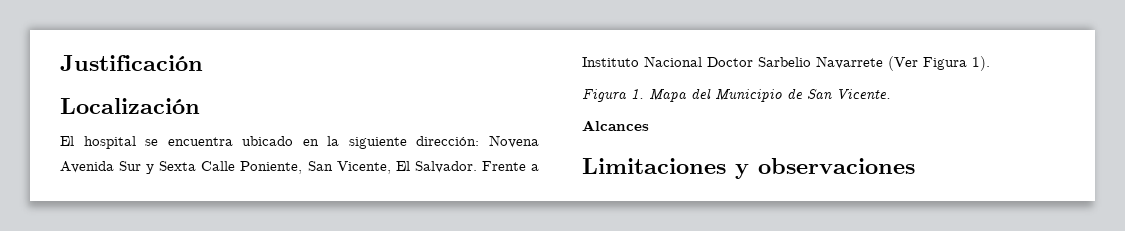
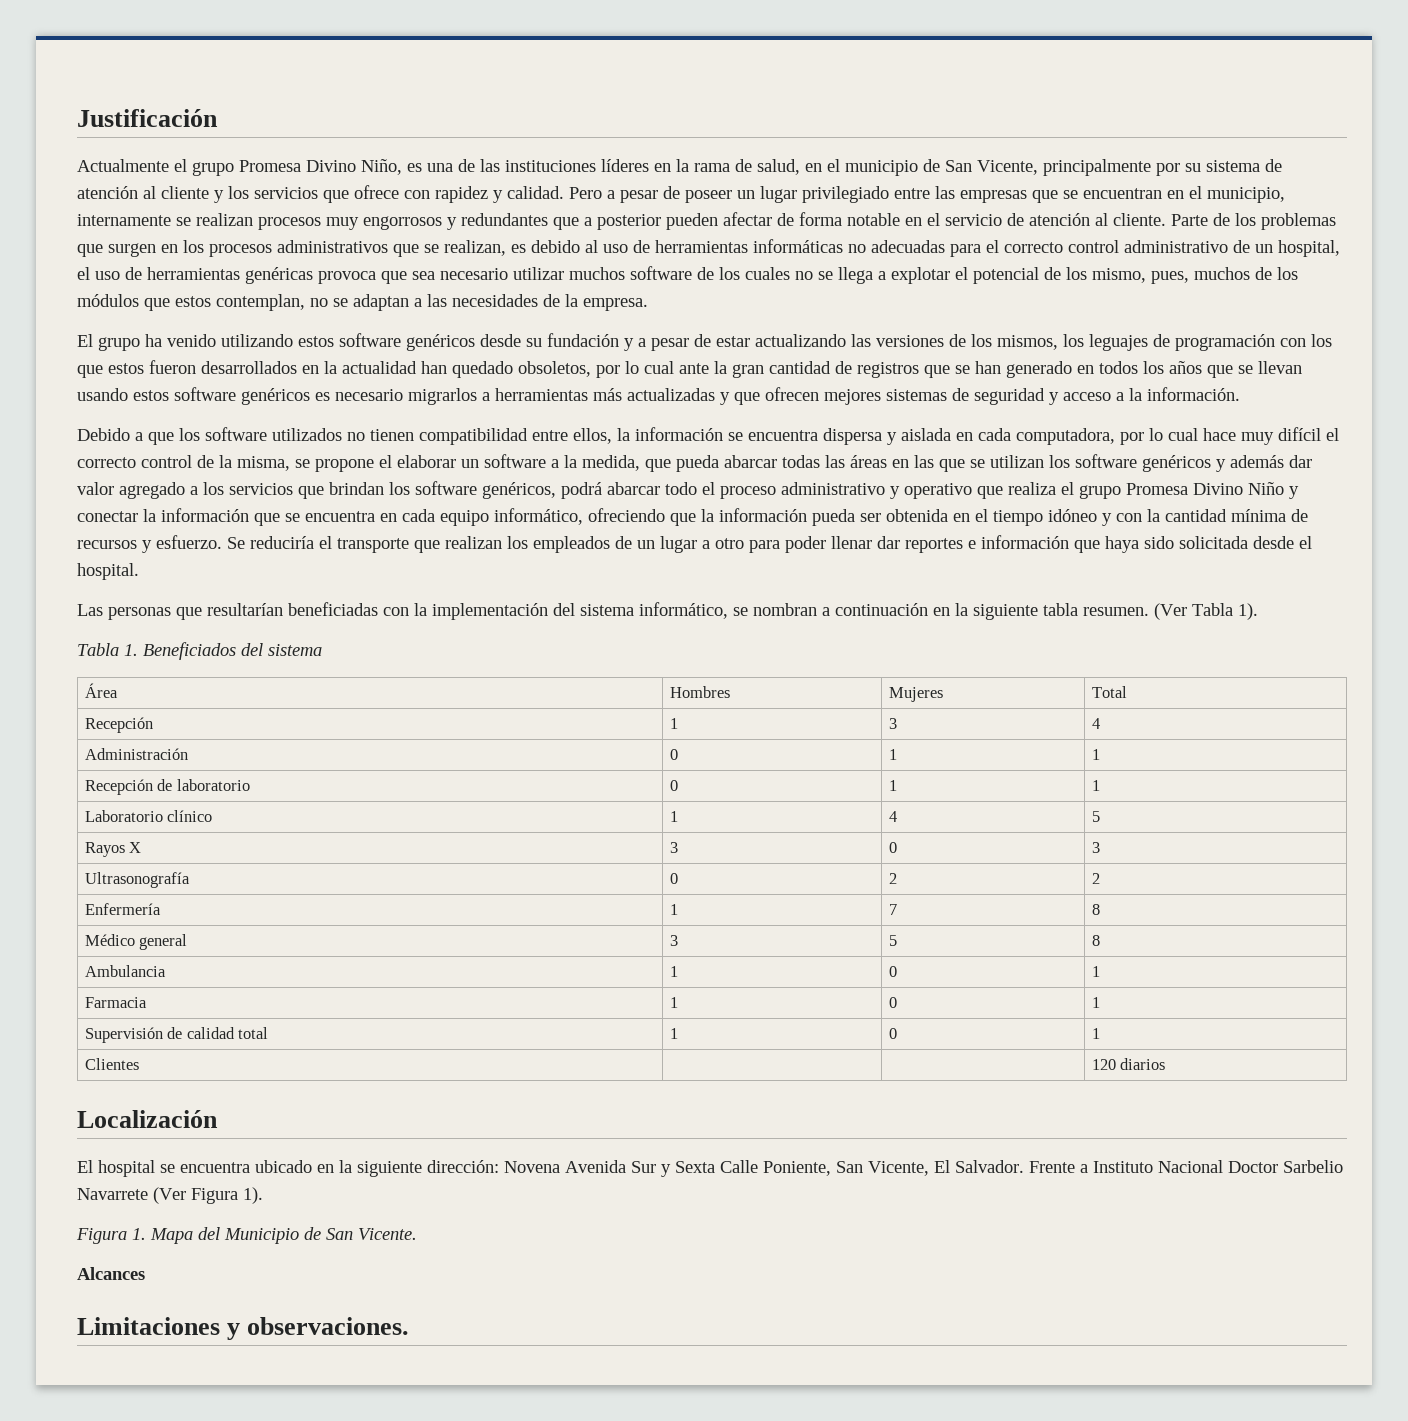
(203, 63) none -> [77,159,1282,176] [77,185,1285,203] [77,212,1336,230] [77,239,1340,257] [77,266,1298,284] [77,294,648,311] [77,333,1332,351] [77,360,1302,378] [77,387,1240,405] [77,427,1339,445] [77,454,1312,472] [77,481,1299,499] [77,508,1308,526] [77,535,1312,553] [77,563,139,580] [77,602,1258,620] [77,642,322,660] [84,683,118,698] [669,686,730,698] [888,687,943,702] [1091,686,1127,698] [84,717,153,733] [669,718,678,729] [888,718,897,729] [1091,718,1100,729] [84,748,188,760] [669,749,678,760] [888,749,897,760] [1091,749,1100,760] [84,779,250,795] [669,780,678,791] [888,780,897,791] [1091,780,1100,791] [84,810,213,822] [669,811,678,822] [888,811,897,822] [1091,811,1100,822] [84,842,142,857] [669,842,678,853] [888,842,897,853] [1091,842,1100,853] [84,872,190,888] [669,873,678,884] [888,873,897,884] [1091,873,1100,884] [84,903,161,915] [669,904,678,915] [888,904,897,915] [1091,904,1100,915] [84,934,188,950] [669,935,678,946] [888,935,897,946] [1091,935,1100,946] [84,965,166,977] [669,966,678,977] [888,966,897,977] [1091,966,1100,977] [84,997,147,1008] [669,997,678,1008] [888,997,897,1008] [1091,997,1100,1008] [84,1027,269,1043] [669,1028,678,1039] [888,1028,897,1039] [1091,1028,1100,1039] [84,1058,139,1070] [1091,1058,1166,1070] // Actualmente el grupo Promesa Divino Niño, es una de las instituciones líderes en la rama de salud, en el municipio de San Vicente, principalmente por su sistema de atención al cliente y los servicios que ofrece con rapidez y calidad. Pero a pesar de poseer un lugar privilegiado entre las empresas que se encuentran en el municipio, internamente se realizan procesos muy engorrosos y redundantes que a posterior pueden afectar de forma notable en el servicio de atención al cliente. Parte de los problemas que surgen en los procesos administrativos que se realizan, es debido al uso de herramientas informáticas no adecuadas para el correcto control administrativo de un hospital, el uso de herramientas genéricas provoca que sea necesario utilizar muchos software de los cuales no se llega a explotar el potencial de los mismo, pues, muchos de los módulos que estos contemplan, no se adaptan a las necesidades de la empresa. // El grupo ha venido utilizando estos software genéricos desde su fundación y a pesar de estar actualizando las versiones de los mismos, los leguajes de programación con los que estos fueron desarrollados en la actualidad han quedado obsoletos, por lo cual ante la gran cantidad de registros que se han generado en todos los años que se llevan usando estos software genéricos es necesario migrarlos a herramientas más actualizadas y que ofrecen mejores sistemas de seguridad y acceso a la información. // Debido a que los software utilizados no tienen compatibilidad entre ellos, la información se encuentra dispersa y aislada en cada computadora, por lo cual hace muy difícil el correcto control de la misma, se propone el elaborar un software a la medida, que pueda abarcar todas las áreas en las que se utilizan los software genéricos y además dar valor agregado a los servicios que brindan los software genéricos, podrá abarcar todo el proceso administrativo y operativo que realiza el grupo Promesa Divino Niño y conectar la información que se encuentra en cada equipo informático, ofreciendo que la información pueda ser obtenida en el tiempo idóneo y con la cantidad mínima de recursos y esfuerzo. Se reduciría el transporte que realizan los empleados de un lugar a otro para poder llenar dar reportes e información que haya sido solicitada desde el hospital. // Las personas que resultarían beneficiadas con la implementación del sistema informático, se nombran a continuación en la siguiente tabla resumen. (Ver Tabla 1). // Tabla 1. Beneficiados del sistema // Área | Hombres | Mujeres | Total // Recepción | 1 | 3 | 4 // Administración | 0 | 1 | 1 // Recepción de laboratorio | 0 | 1 | 1 // Laboratorio clínico | 1 | 4 | 5 // Rayos X | 3 | 0 | 3 // Ultrasonografía | 0 | 2 | 2 // Enfermería | 1 | 7 | 8 // Médico general | 3 | 5 | 8 // Ambulancia | 1 | 0 | 1 // Farmacia | 1 | 0 | 1 // Supervisión de calidad total | 1 | 0 | 1 // Clientes | | | 120 diarios
[758,158,915,174] observaciones -> [247,1317,410,1335] observaciones.

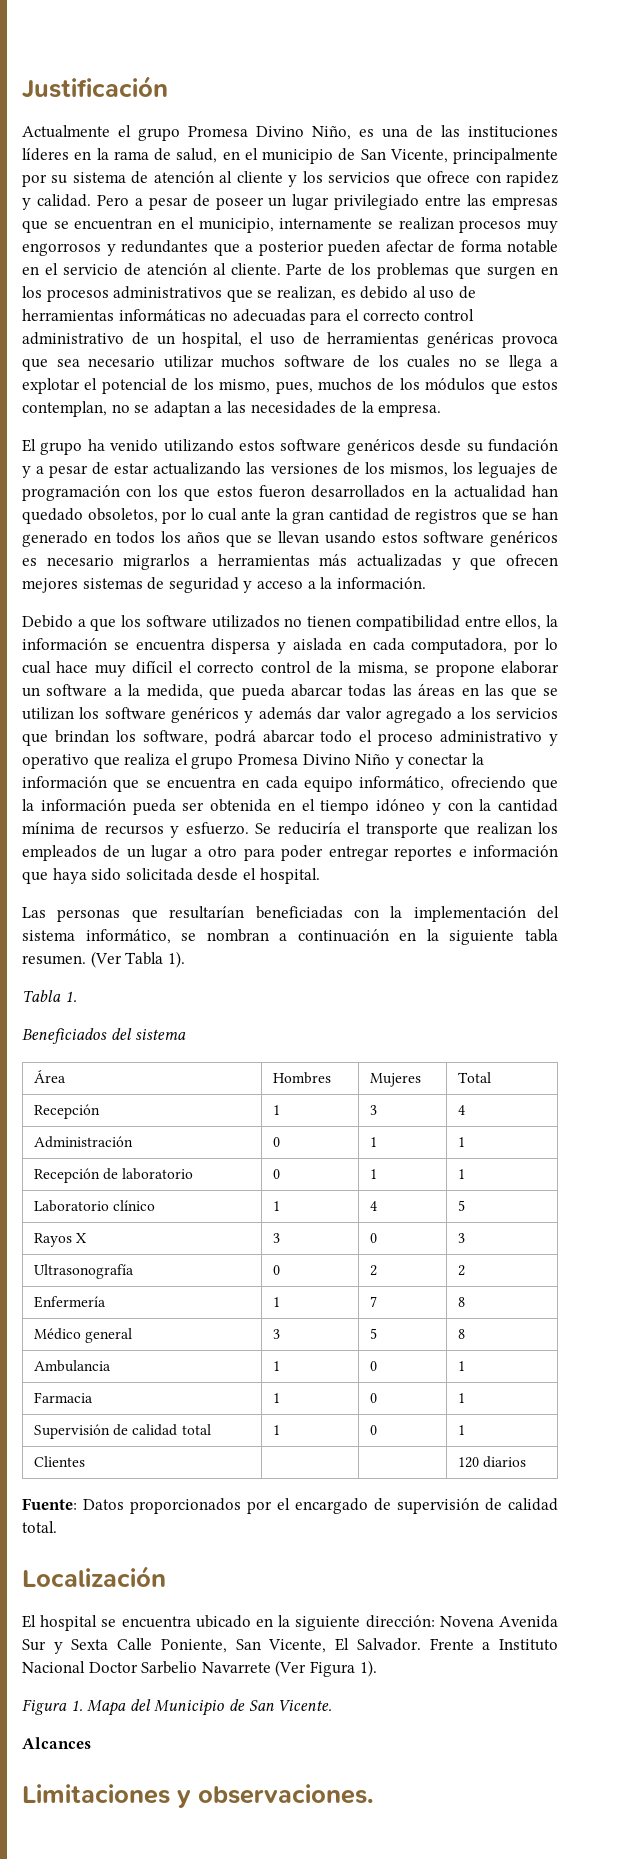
[379,455,392,468] el -> (495, 670) none
[415,481,556,499] software genéricos, -> [142,730,208,745] software,
[831,536,900,549] llenar dar -> [328,846,389,861] entregar
(138, 650) none -> (77, 996) //
(1166, 1064) none -> [22,1498,558,1514] [22,1521,57,1533] // Fuente: Datos proporcionados por el encargado de supervisión de calidad total.

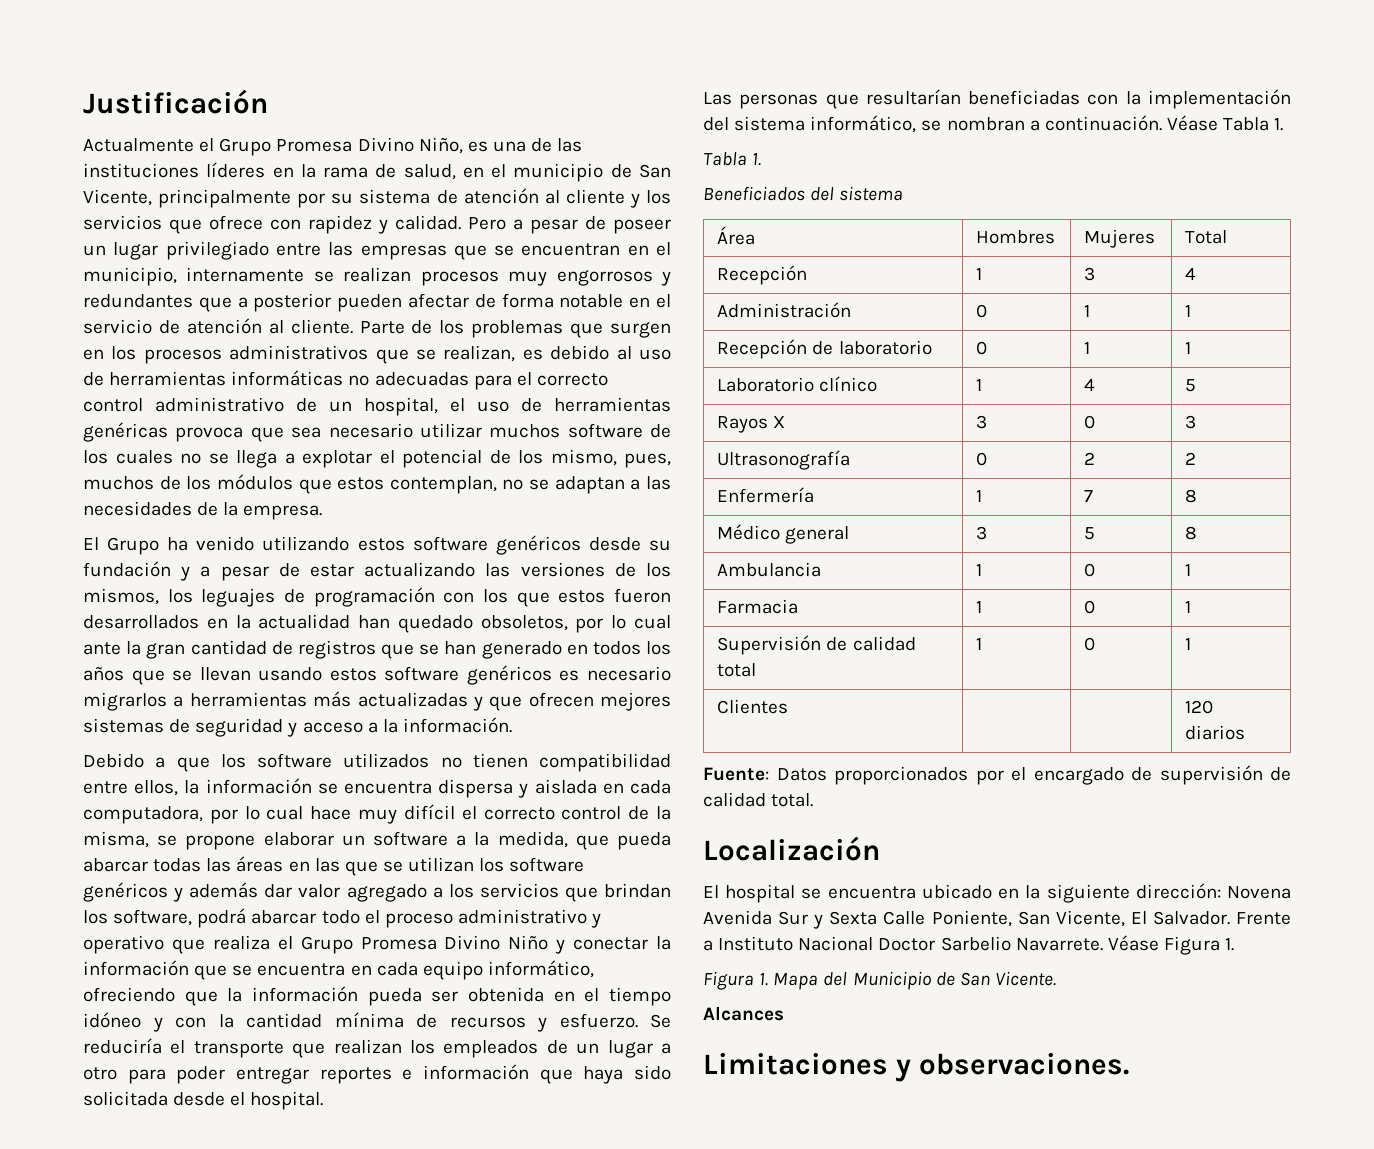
[138,128,180,141] grupo -> [219,138,272,156] Grupo
[40,442,83,455] grupo -> [107,537,160,555] Grupo
[191,756,234,769] grupo -> [300,936,353,954] Grupo
[297,929,558,945] [22,951,185,968] continuación en la siguiente tabla resumen. (Ver Tabla 1). -> [1044,115,1284,131] continuación. Véase Tabla 1.
[201,1660,377,1677] Navarrete (Ver Figura 1). -> [1015,935,1235,955] Navarrete. Véase Figura 1.

